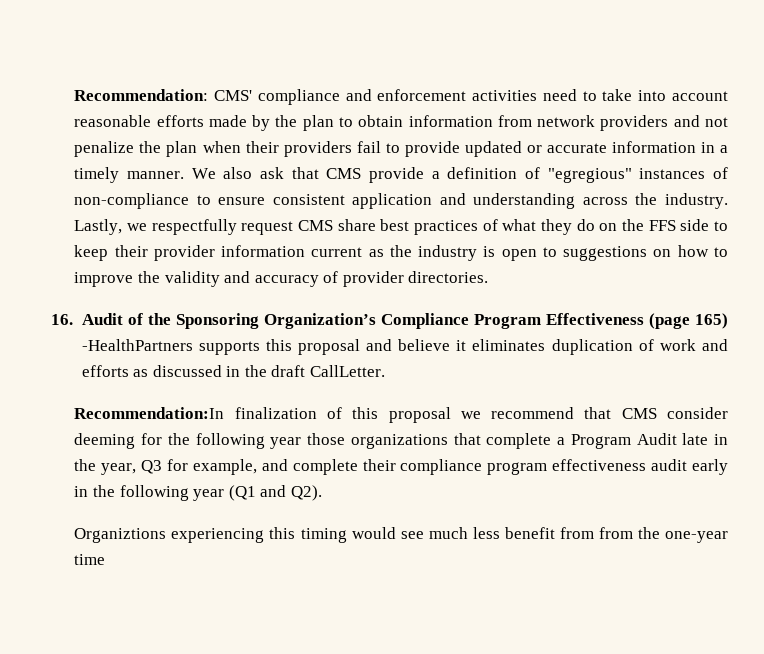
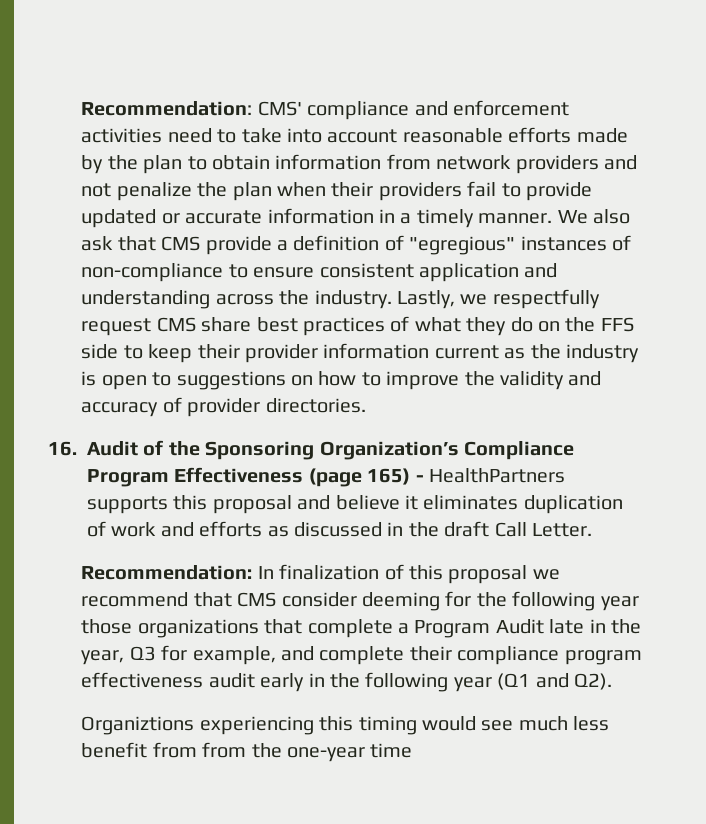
[81,339,193,351] -HealthPartners -> [415,468,565,483] - HealthPartners
[310,365,386,377] [74,407,225,419] CallLetter. // Recommendation:In -> [494,522,592,537] [81,565,274,580] Call Letter. // Recommendation: In

